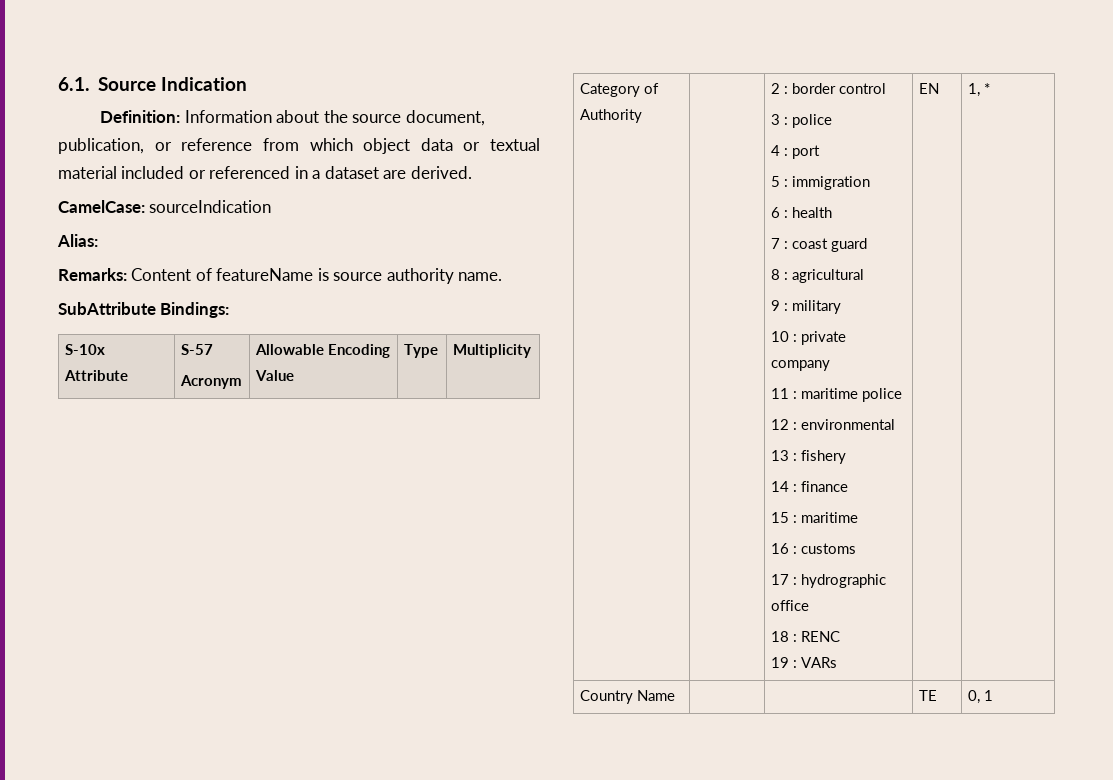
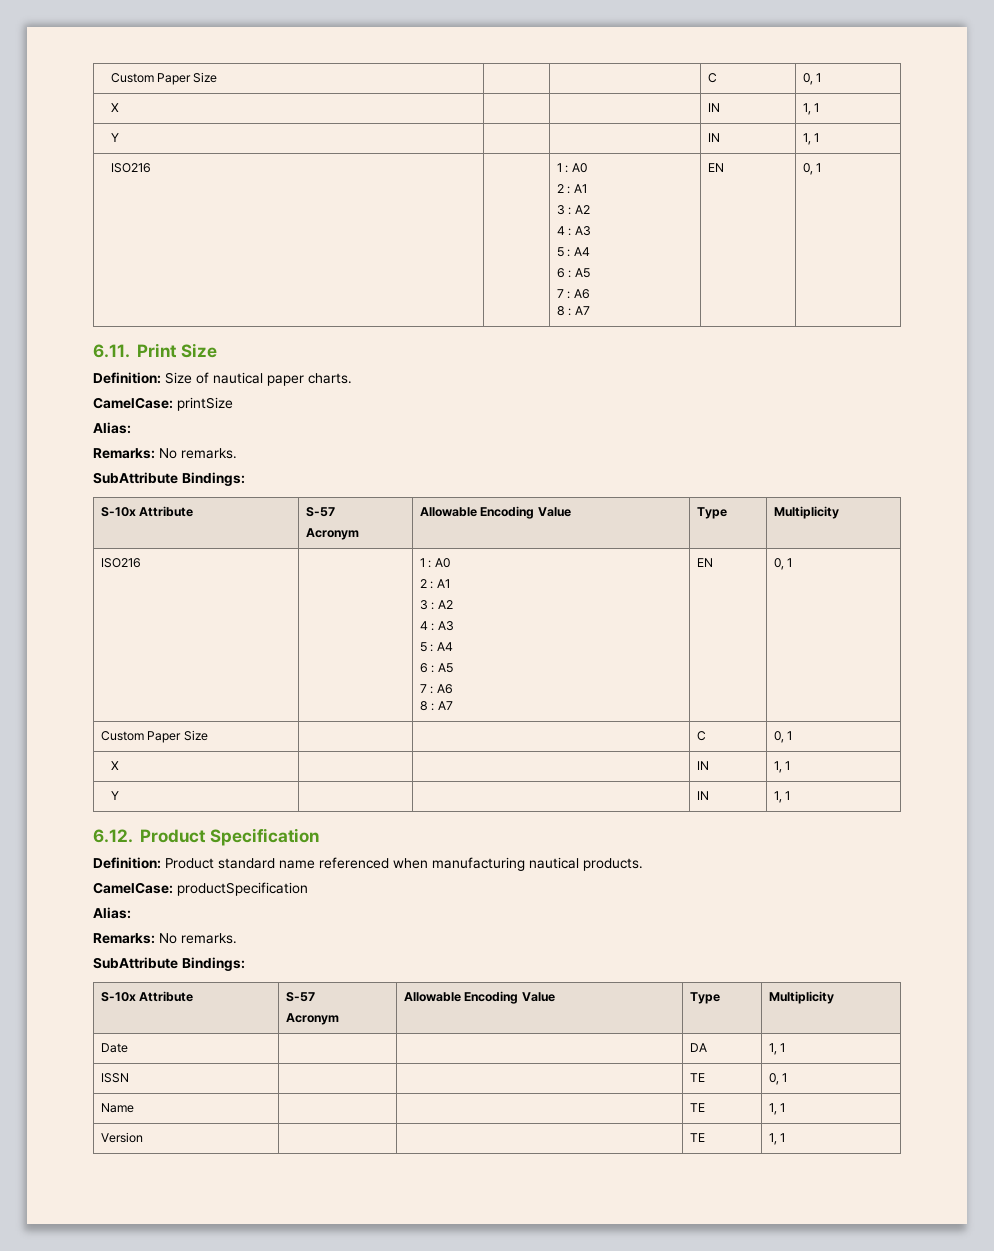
[58,77,248,91] [100,110,485,126] [58,138,540,154] [58,166,472,179] [58,200,272,213] [57,234,98,247] [58,268,503,284] 6.1. Source Indication // Definition: Information about the source document, publication, or reference from which object data or textual material included or referenced in a dataset are derived. // CamelCase: sourceIndication // Alias: // Remarks: Content of featureName is source authority name. -> [110,72,218,85] [707,73,717,83] [802,73,822,85] [110,103,119,112] [707,103,720,112] [802,103,820,115] [110,133,119,142] [707,133,720,142] [802,133,820,145] [110,163,151,173] [556,163,587,173] [556,184,587,194] [556,205,590,215] [556,226,591,236] [556,247,590,257] [556,268,590,278] [556,289,590,299] [556,306,590,316] [707,163,724,172] [802,163,822,175] [93,343,217,358] [93,372,352,386] [93,397,233,411] [93,422,131,434] [93,448,237,459] Custom Paper Size | | | C | 0, 1 // X | | | IN | 1, 1 // Y | | | IN | 1, 1 // ISO216 | | 1 : A0 // 2 : A1 // 3 : A2 // 4 : A3 // 5 : A4 // 6 : A5 // 7 : A6 // 8 : A7 | EN | 0, 1 // 6.11. Print Size // Definition: Size of nautical paper charts. // CamelCase: printSize // Alias: // Remarks: No remarks.
[579,83,659,97] [579,109,642,123] [770,83,887,94] [770,114,832,128] [770,145,820,159] [770,176,870,190] [770,207,832,218] [770,238,868,252] [770,269,864,283] [770,300,841,314] [770,331,846,345] [770,360,830,371] [770,388,903,402] [770,419,895,430] [770,450,846,464] [770,481,848,492] [770,512,858,523] [770,543,856,554] [770,574,886,588] [770,600,809,611] [770,631,840,642] [770,657,837,668] [918,83,939,94] [967,83,990,97] [579,690,675,704] [918,690,937,701] [967,690,980,704] Category of Authority | | 2 : border control // 3 : police // 4 : port // 5 : immigration // 6 : health // 7 : coast guard // 8 : agricultural // 9 : military // 10 : private company // 11 : maritime police // 12 : environmental // 13 : fishery // 14 : finance // 15 : maritime // 16 : customs // 17 : hydrographic office // 18 : RENC // 19 : VARs | EN | 1, * // Country Name | | | TE | 0, -> [100,558,141,568] [419,558,450,568] [419,579,450,589] [419,600,453,610] [419,621,454,631] [419,642,453,652] [419,663,453,673] [419,684,453,694] [419,701,453,711] [696,558,713,567] [773,558,793,570] [100,730,208,743] [696,731,706,741] [773,731,793,743] [110,761,119,770] [696,761,709,770] [773,761,791,773] [110,791,119,800] [696,791,709,800] [773,791,791,803] [93,828,319,846] [93,857,643,871] [93,882,308,896] [93,907,131,919] [93,933,237,944] [93,957,245,971] [100,991,194,1002] [285,992,315,1002] [285,1013,339,1025] [403,991,555,1004] [689,992,720,1004] [768,991,834,1004] [100,1043,128,1053] [689,1043,707,1052] [768,1043,786,1055] [100,1073,129,1083] [689,1073,705,1082] [768,1073,788,1085] [100,1103,134,1113] [689,1103,705,1112] [768,1103,786,1115] [100,1132,143,1143] [689,1133,705,1142] [768,1133,777,1145] ISO216 | | 1 : A0 // 2 : A1 // 3 : A2 // 4 : A3 // 5 : A4 // 6 : A5 // 7 : A6 // 8 : A7 | EN | 0, 1 // Custom Paper Size | | | C | 0, 1 // X | | | IN | 1, 1 // Y | | | IN | 1, 1 // 6.12. Product Specification // Definition: Product standard name referenced when manufacturing nautical products. // CamelCase: productSpecification // Alias: // Remarks: No remarks. // SubAttribute Bindings: // S-10x Attribute | S-57 // Acronym | Allowable Encoding Value | Type | Multiplicity // Date | | | DA | 1, 1 // ISSN | | | TE | 0, 1 // Name | | | TE | 1, 1 // Version | | | TE | 1,

